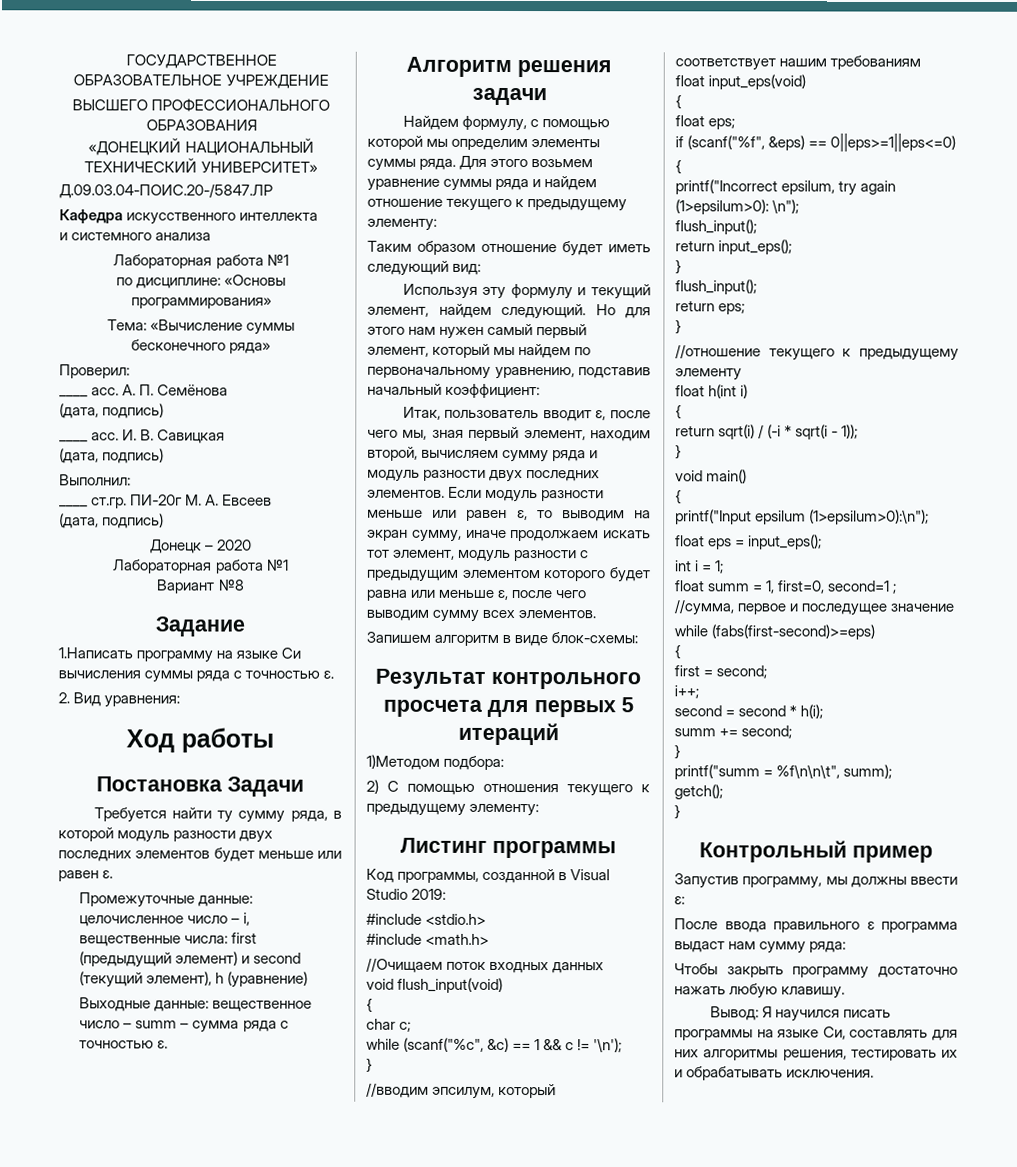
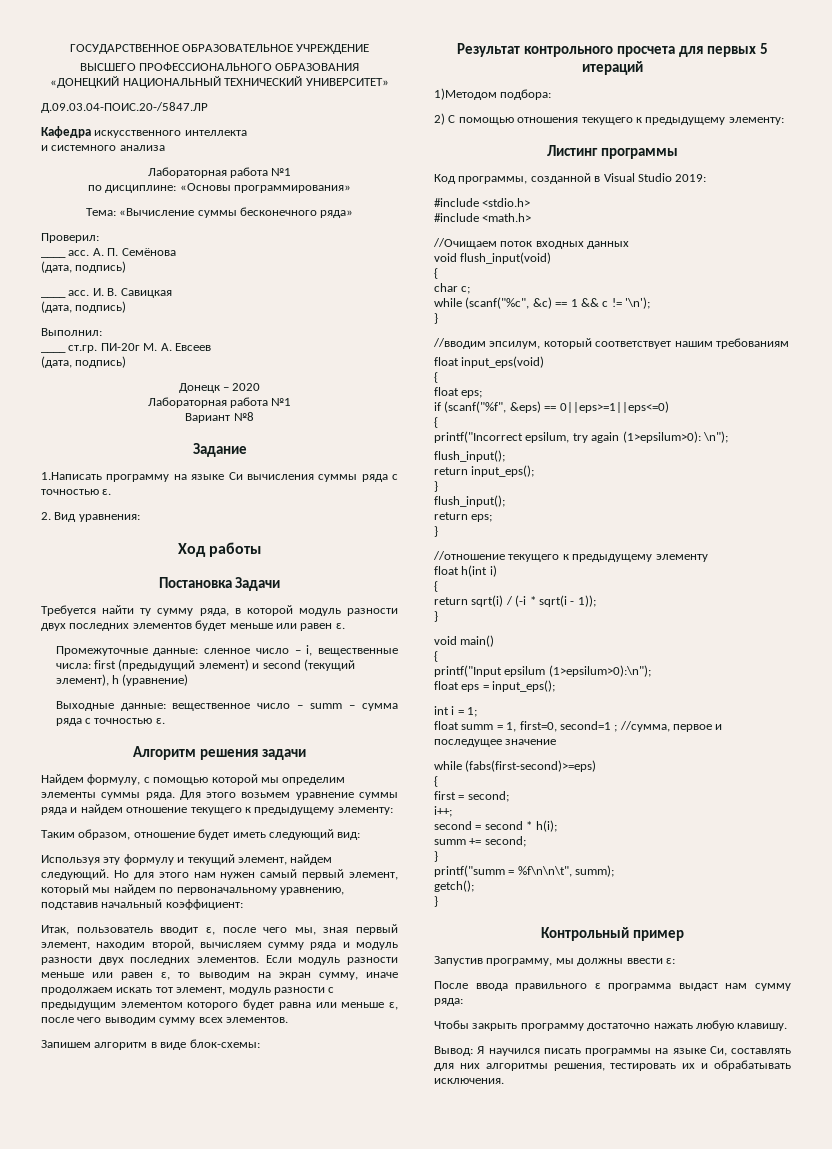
[79,915,185,927] целочисленное -> [204,648,251,654] сленное
[417,240,476,255] образом -> [78,829,131,840] образом,

